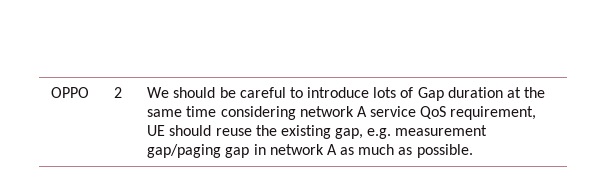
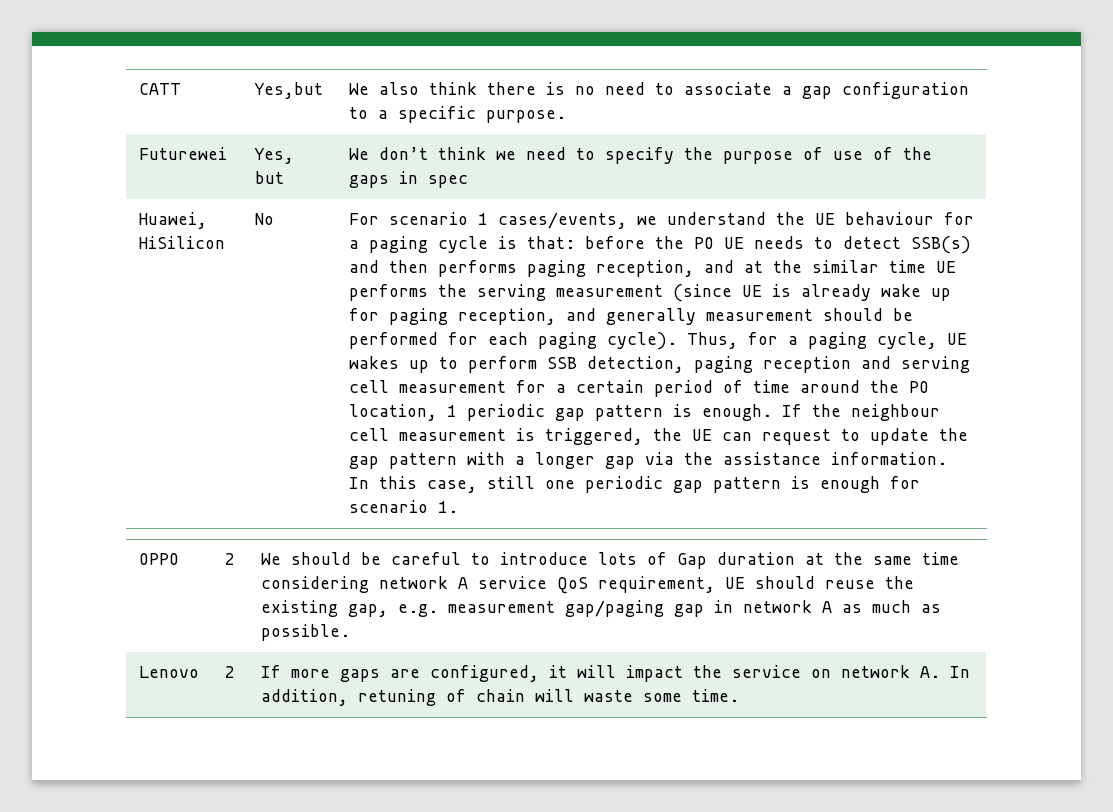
(51, 92) none -> [138,83,181,95] [253,82,323,99] [348,82,969,99] [348,106,566,123] [138,147,227,160] [253,148,294,164] [254,171,284,184] [348,147,932,164] [348,171,468,188] [138,212,207,229] [138,236,225,249] [254,213,274,225] [348,212,974,229] [348,236,971,254] [348,260,956,277] [348,284,951,302] [348,308,913,325] [348,332,967,350] [348,356,970,373] [348,380,929,397] [348,404,940,421] [348,428,968,445] [348,452,947,469] [348,476,920,493] [348,500,458,513] CATT | Yes,but | We also think there is no need to associate a gap configuration to a specific purpose. // Futurewei | Yes, but | We don’t think we need to specify the purpose of use of the gaps in spec // Huawei, HiSilicon | No | For scenario 1 cases/events, we understand the UE behaviour for a paging cycle is that: before the PO UE needs to detect SSB(s) and then performs paging reception, and at the similar time UE performs the serving measurement (since UE is already wake up for paging reception, and generally measurement should be performed for each paging cycle). Thus, for a paging cycle, UE wakes up to perform SSB detection, paging reception and serving cell measurement for a certain period of time around the PO location, 1 periodic gap pattern is enough. If the neighbour cell measurement is triggered, the UE can request to update the gap pattern with a longer gap via the assistance information. In this case, still one periodic gap pattern is enough for scenario 1. //
(473, 151) none -> [138,666,199,678] [224,666,235,678] [260,665,970,682] [260,689,739,706] // Lenovo | 2 | If more gaps are configured, it will impact the service on network A. In addition, retuning of chain will waste some time.

